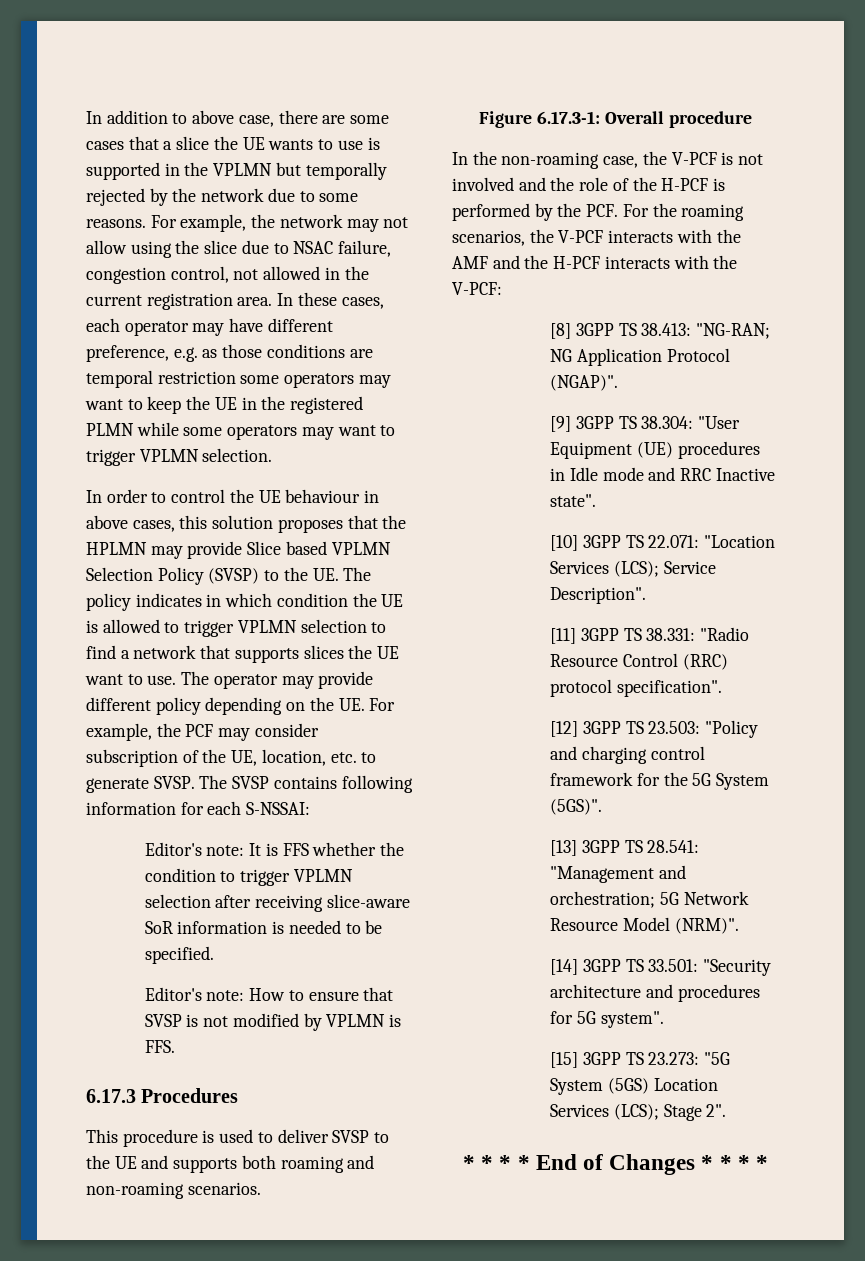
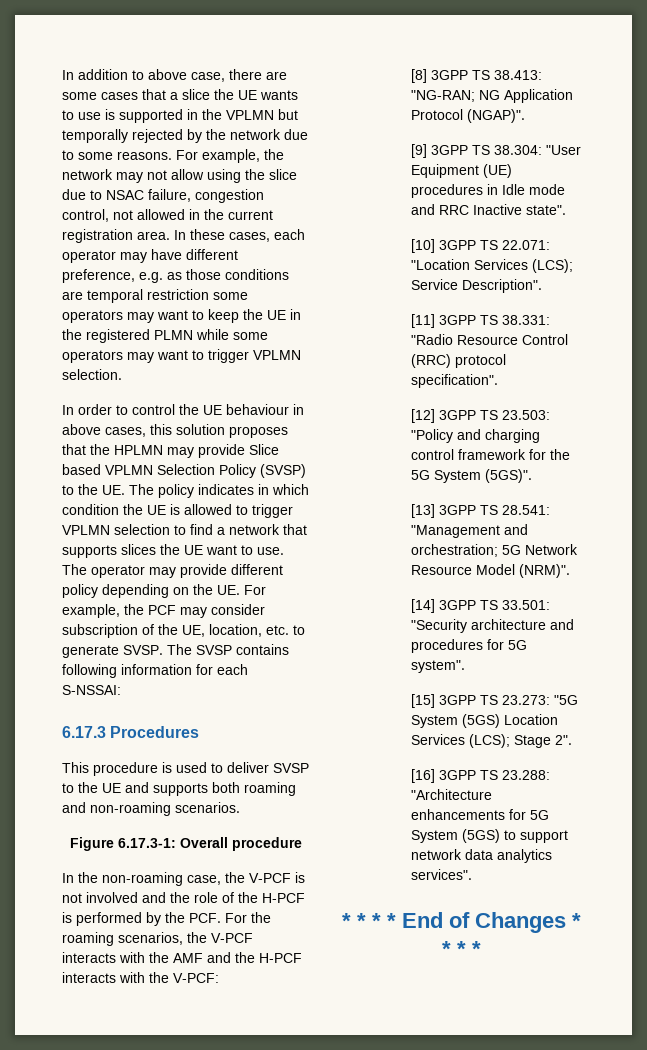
[144,842,405,856] [144,868,353,886] [144,894,410,912] [144,920,383,934] [144,946,214,964] [144,987,394,1001] [144,1013,402,1031] [144,1040,175,1053] // Editor's note: It is FFS whether the condition to trigger VPLMN selection after receiving slice-aware SoR information is needed to be specified. // Editor's note: How to ensure that SVSP is not modified by VPLMN is FFS. -> (121, 690) none
(727, 1110) none -> [411,769,551,783] [411,789,493,800] [411,809,550,820] [411,829,569,843] [411,849,553,863] [411,869,473,880] // [16] 3GPP TS 23.288: "Architecture enhancements for 5G System (5GS) to support network data analytics services".

